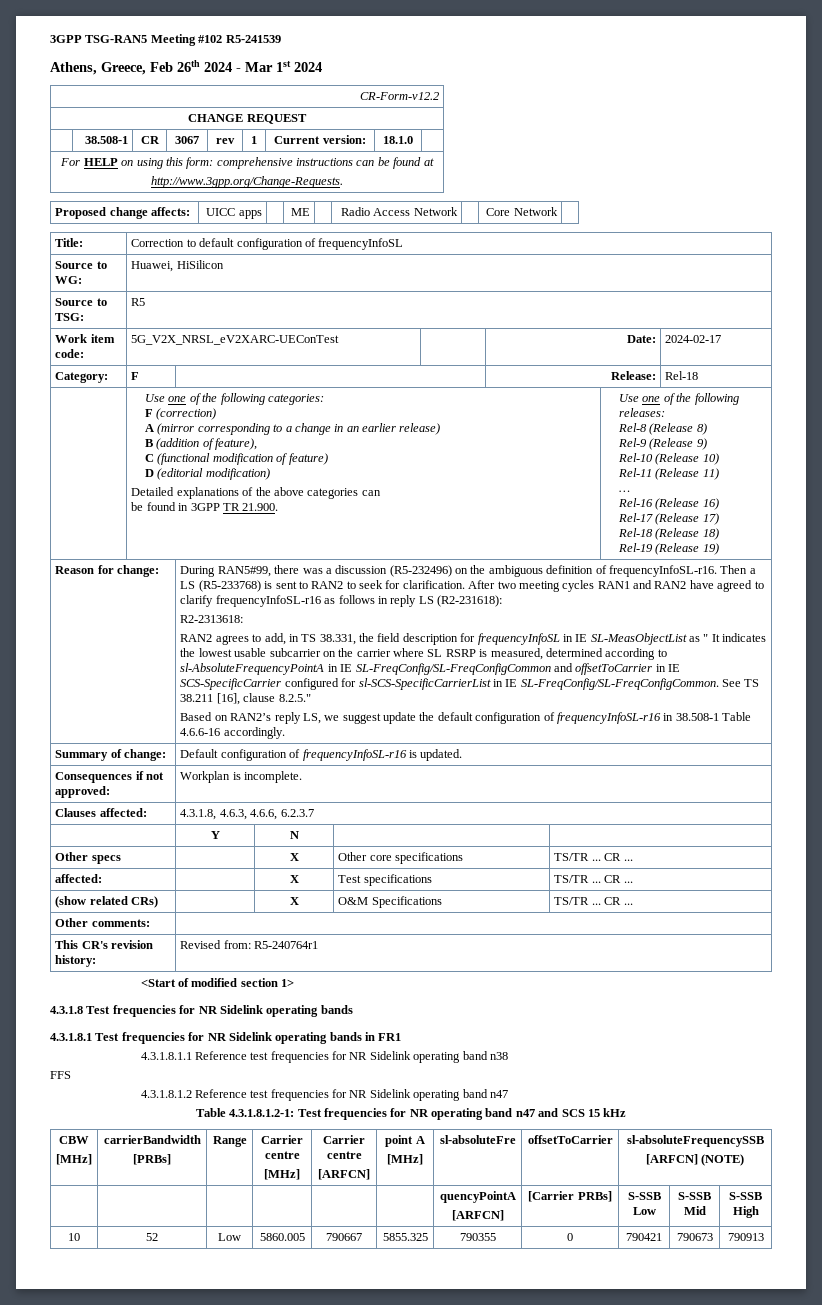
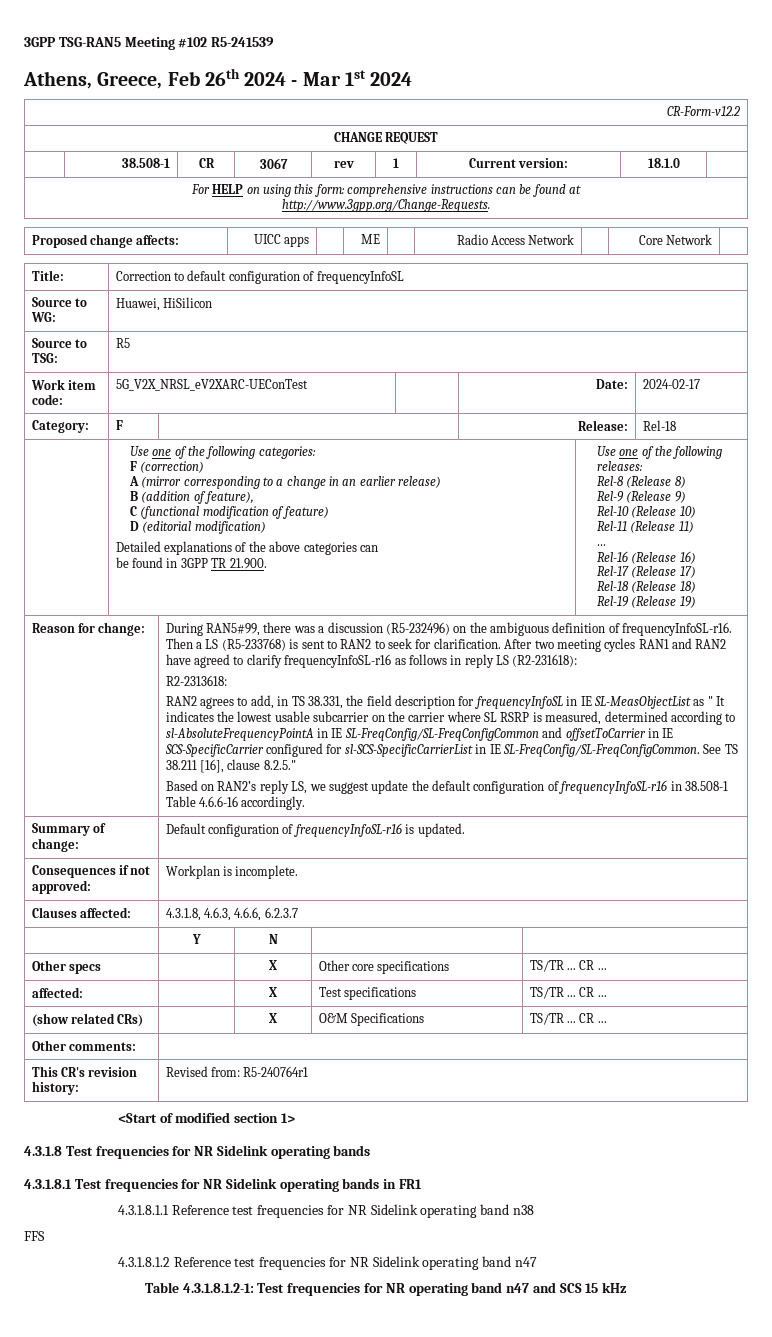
[59,1136,89,1144] [56,1154,92,1165] [103,1135,201,1144] [133,1154,171,1165] [212,1136,247,1147] [261,1135,303,1144] [264,1151,300,1159] [264,1169,300,1180] [323,1135,365,1144] [326,1151,362,1159] [318,1169,370,1180] [385,1135,425,1147] [387,1154,423,1165] [439,1135,516,1144] [527,1135,613,1144] [626,1135,764,1147] [645,1154,745,1166] [439,1191,516,1203] [451,1210,504,1221] [528,1191,612,1202] [627,1192,661,1200] [632,1207,656,1215] [678,1192,711,1200] [683,1206,706,1215] [729,1192,762,1200] [732,1206,759,1218] [68,1233,80,1241] [146,1233,158,1241] [218,1233,241,1241] [259,1233,305,1241] [326,1233,362,1241] [382,1233,428,1241] [459,1233,496,1241] [567,1233,573,1241] [626,1233,662,1241] [676,1233,713,1241] [727,1233,764,1241] // CBW // [MHz] | carrierBandwidth // [PRBs] | Range | Carrier centre // [MHz] | Carrier centre // [ARFCN] | point A // [MHz] | sl-absoluteFre | offsetToCarrier | sl-absoluteFrequencySSB // [ARFCN] (NOTE) // | | | | | | quencyPointA // [ARFCN] | [Carrier PRBs] | S-SSB Low | S-SSB Mid | S-SSB High // 10 | 52 | Low | 5860.005 | 790667 | 5855.325 | 790355 | 0 | 790421 | 790673 | 790913 -> (628, 1287) none

